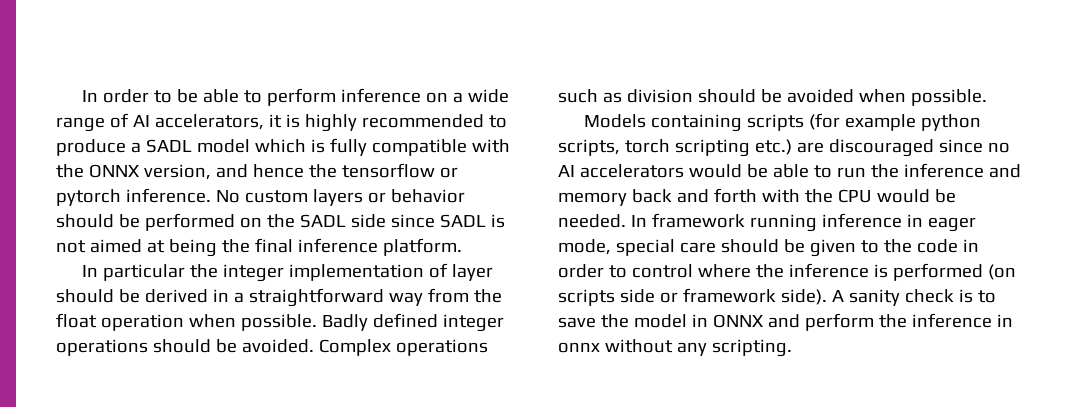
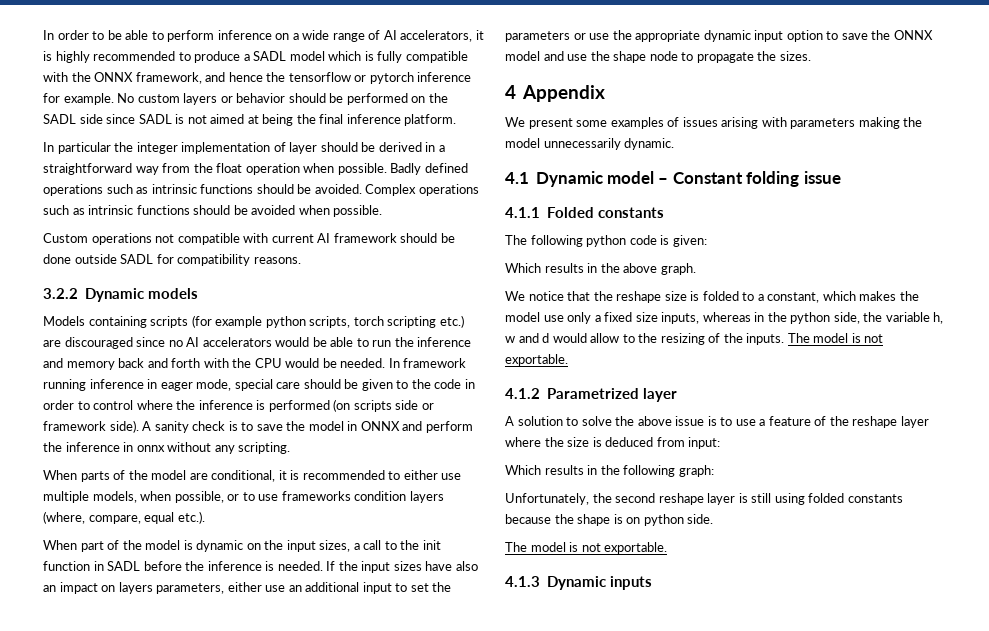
[143,164,211,180] version, -> [135,72,202,84] framework,
[125,188,211,203] inference. -> [417,72,472,82] [43,93,114,105] inference for example.
[442,314,504,332] [56,339,148,356] integer operations -> [43,184,254,196] operations such as intrinsic functions
[626,89,693,103] division -> [88,205,190,215] intrinsic functions
(987, 97) none -> [43,233,455,245] [43,254,301,266] [43,288,198,302] // Custom operations not compatible with current AI framework should be done outside SADL for compatibility reasons. // 3.2.2 Dynamic models
(792, 348) none -> [43,470,462,482] [43,491,444,503] [43,511,205,524] [43,540,441,552] [43,561,478,573] [43,582,452,594] [505,30,933,42] [505,51,811,63] [505,85,605,102] [505,117,923,129] [505,138,675,150] [505,171,841,187] [505,207,664,218] [505,235,707,247] [505,263,696,275] [505,291,919,303] [505,312,944,324] [505,333,884,345] [505,354,568,366] [505,388,677,402] [505,416,929,428] [505,437,721,449] [505,465,714,477] [505,493,903,505] [505,514,714,526] [505,542,668,554] [505,576,652,590] // When parts of the model are conditional, it is recommended to either use multiple models, when possible, or to use frameworks condition layers (where, compare, equal etc.). // When part of the model is dynamic on the input sizes, a call to the init function in SADL before the inference is needed. If the input sizes have also an impact on layers parameters, either use an additional input to set the parameters or use the appropriate dynamic input option to save the ONNX model and use the shape node to propagate the sizes. // 4 Appendix // We present some examples of issues arising with parameters making the model unnecessarily dynamic. // 4.1 Dynamic model – Constant folding issue // 4.1.1 Folded constants // The following python code is given: // Which results in the above graph. // We notice that the reshape size is folded to a constant, which makes the model use only a fixed size inputs, whereas in the python side, the variable h, w and d would allow to the resizing of the inputs. The model is not exportable. // 4.1.2 Parametrized layer // A solution to solve the above issue is to use a feature of the reshape layer where the size is deduced from input: // Which results in the following graph: // Unfortunately, the second reshape layer is still using folded constants because the shape is on python side. // The model is not exportable. // 4.1.3 Dynamic inputs

